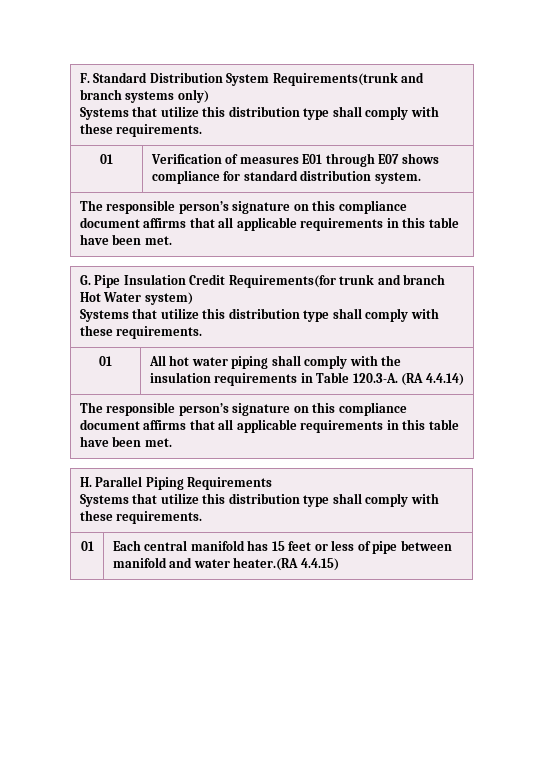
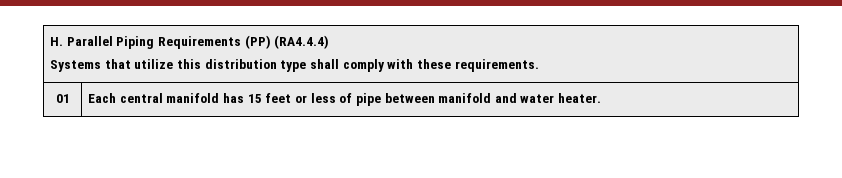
[79,72,425,86] [79,89,209,103] [79,106,439,120] [79,123,203,137] [100,154,113,164] [150,153,439,167] [151,170,421,184] [79,200,407,214] [79,217,459,231] [79,234,172,245] [79,274,446,288] [79,292,193,305] [79,308,439,322] [79,325,203,339] [99,356,112,366] [148,355,402,369] [149,372,464,386] [79,402,407,416] [79,419,459,433] [79,436,172,447] F. Standard Distribution System Requirements(trunk and branch systems only) // Systems that utilize this distribution type shall comply with these requirements. // 01 | Verification of measures E01 through E07 shows compliance for standard distribution system. // The responsible person’s signature on this compliance document affirms that all applicable requirements in this table have been met. // G. Pipe Insulation Credit Requirements(for trunk and branch Hot Water system) // Systems that utilize this distribution type shall comply with these requirements. // 01 | All hot water piping shall comply with the insulation requirements in Table 120.3-A. (RA 4.4.14) // The responsible person’s signature on this compliance document affirms that all applicable requirements in this table have been met. // -> (50, 41) none
(273, 483) none -> [244,35,330,49] (PP) (RA4.4.4)
[233,557,339,571] heater.(RA 4.4.15) -> [558,93,602,103] heater.

